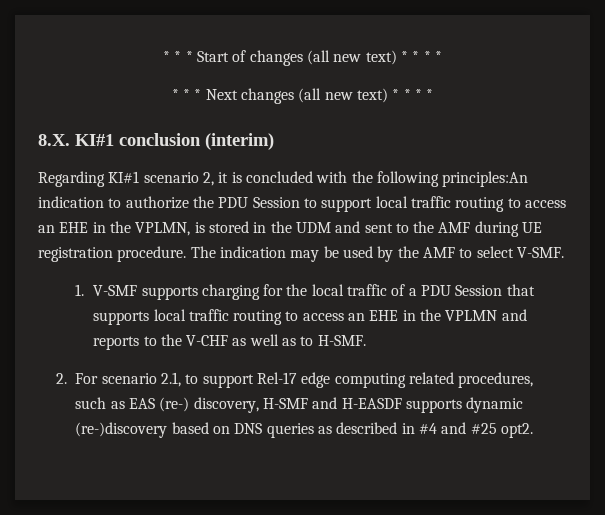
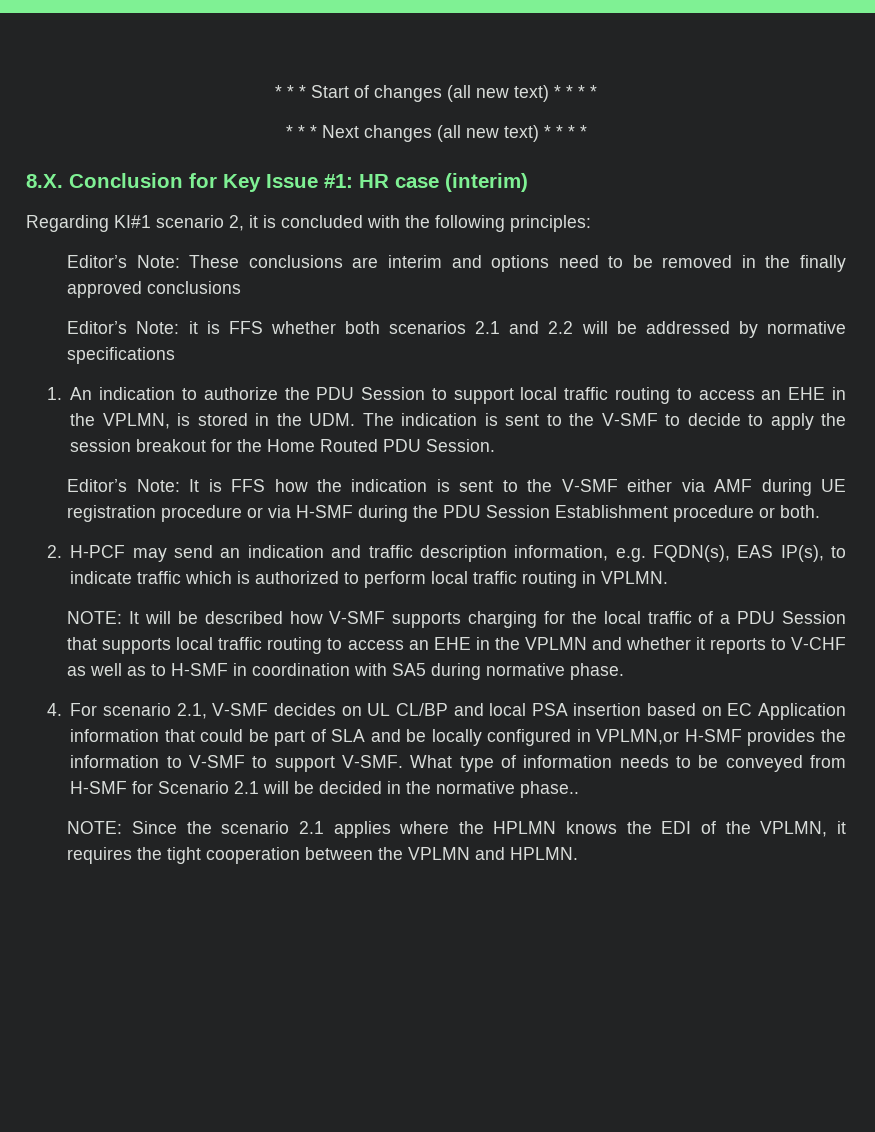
[75,133,201,146] KI#1 conclusion -> [69,173,439,192] Conclusion for Key Issue #1: HR case
[442,171,529,187] principles:An -> [510,215,591,232] [67,255,846,272] [67,281,242,298] [67,321,847,338] [67,347,176,364] [46,387,93,400] principles: // Editor’s Note: These conclusions are interim and options need to be removed in the finally approved conclusions // Editor’s Note: it is FFS whether both scenarios 2.1 and 2.2 will be addressed by normative specifications // 1. An
[295,221,543,237] [38,246,564,262] [74,284,84,296] UDM and sent to the AMF during UE registration procedure. The indication may be used by the AMF to select V-SMF. // 1. -> [309,413,847,430] [70,439,496,452] [67,479,847,496] [67,505,821,522] [46,545,846,562] [70,571,669,588] [67,611,323,624] UDM. The indication is sent to the V-SMF to decide to apply the session breakout for the Home Routed PDU Session. // Editor’s Note: It is FFS how the indication is sent to the V-SMF either via AMF during UE registration procedure or via H-SMF during the PDU Session Establishment procedure or both. // 2. H-PCF may send an indication and traffic description information, e.g. FQDN(s), EAS IP(s), to indicate traffic which is authorized to perform local traffic routing in VPLMN. // NOTE: It will be described how
(527, 315) none -> [625,637,705,650] whether it
[160,334,182,346] the -> (786, 644) none
[317,335,366,346] [56,372,534,388] [75,397,524,413] [75,422,533,438] H-SMF. // 2. For scenario 2.1, to support Rel-17 edge computing related procedures, such as EAS (re-) discovery, H-SMF and H-EASDF supports dynamic (re-)discovery based on DNS queries as described in #4 and #25 opt2. -> [171,663,625,680] [46,703,846,720] [70,729,846,746] [70,755,846,772] [70,781,580,798] [67,821,846,838] [67,847,579,864] H-SMF in coordination with SA5 during normative phase. // 4. For scenario 2.1, V-SMF decides on UL CL/BP and local PSA insertion based on EC Application information that could be part of SLA and be locally configured in VPLMN,or H-SMF provides the information to V-SMF to support V-SMF. What type of information needs to be conveyed from H-SMF for Scenario 2.1 will be decided in the normative phase.. // NOTE: Since the scenario 2.1 applies where the HPLMN knows the EDI of the VPLMN, it requires the tight cooperation between the VPLMN and HPLMN.

